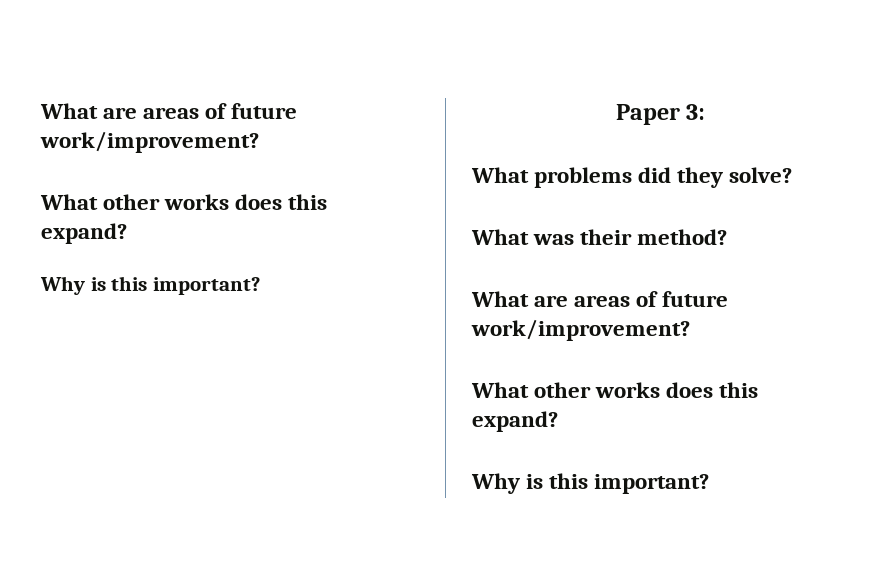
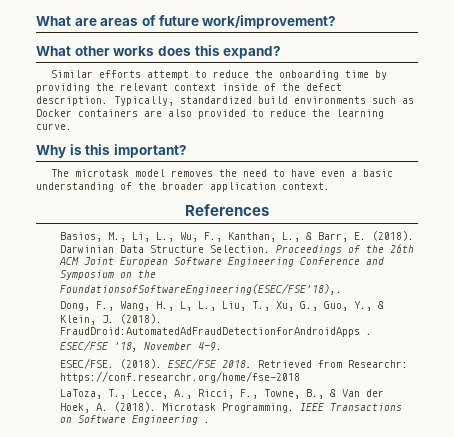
[40,276,260,295] [615,104,706,125] [471,167,793,188] [471,229,728,245] [471,291,729,307] [471,319,690,341] [471,382,759,398] [472,411,558,432] [471,473,710,494] Why is this important? // Paper 3: // What problems did they solve? // What was their method? // What are areas of future work/improvement? // What other works does this expand? // Why is this important? -> [51,70,388,80] [36,83,342,93] [36,96,414,106] [36,109,384,119] [36,123,72,130] [36,144,187,158] [51,169,394,177] [36,182,330,192] [185,204,269,216] [60,231,415,242] [60,244,415,255] [59,257,385,267] [60,270,157,280] [60,283,343,295] [60,301,385,311] [60,314,163,325] [60,327,373,337] [60,340,223,352] [60,358,409,369] [60,371,301,383] [60,389,385,399] [60,402,403,413] [60,415,211,425] Similar efforts attempt to reduce the onboarding time by providing the relevant context inside of the defect description. Typically, standardized build environments such as Docker containers are also provided to reduce the learning curve. // Why is this important? // The microtask model removes the need to have even a basic understanding of the broader application context. // References // Basios, M., Li, L., Wu, F., Kanthan, L., & Barr, E. (2018). Darwinian Data Structure Selection. Proceedings of the 26th ACM Joint European Software Engineering Conference and Symposium on the FoundationsofSoftwareEngineering(ESEC/FSE’18),. // Dong, F., Wang, H., L, L., Liu, T., Xu, G., Guo, Y., & Klein, J. (2018). FraudDroid:AutomatedAdFraudDetectionforAndroidApps . ESEC/FSE ’18, November 4–9. // ESEC/FSE. (2018). ESEC/FSE 2018. Retrieved from Researchr: https://conf.researchr.org/home/fse-2018 // LaToza, T., Lecce, A., Ricci, F., Towne, B., & Van der Hoek, A. (2018). Microtask Programming. IEEE Transactions on Software Engineering .

